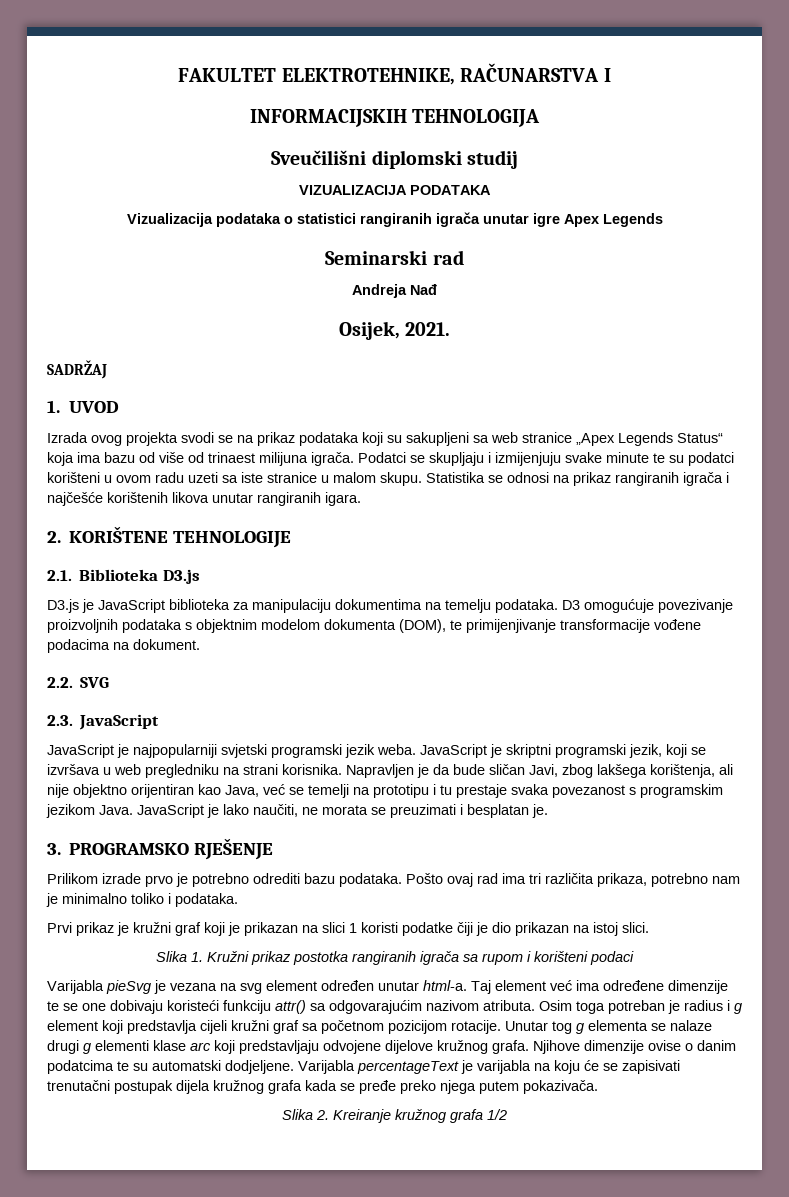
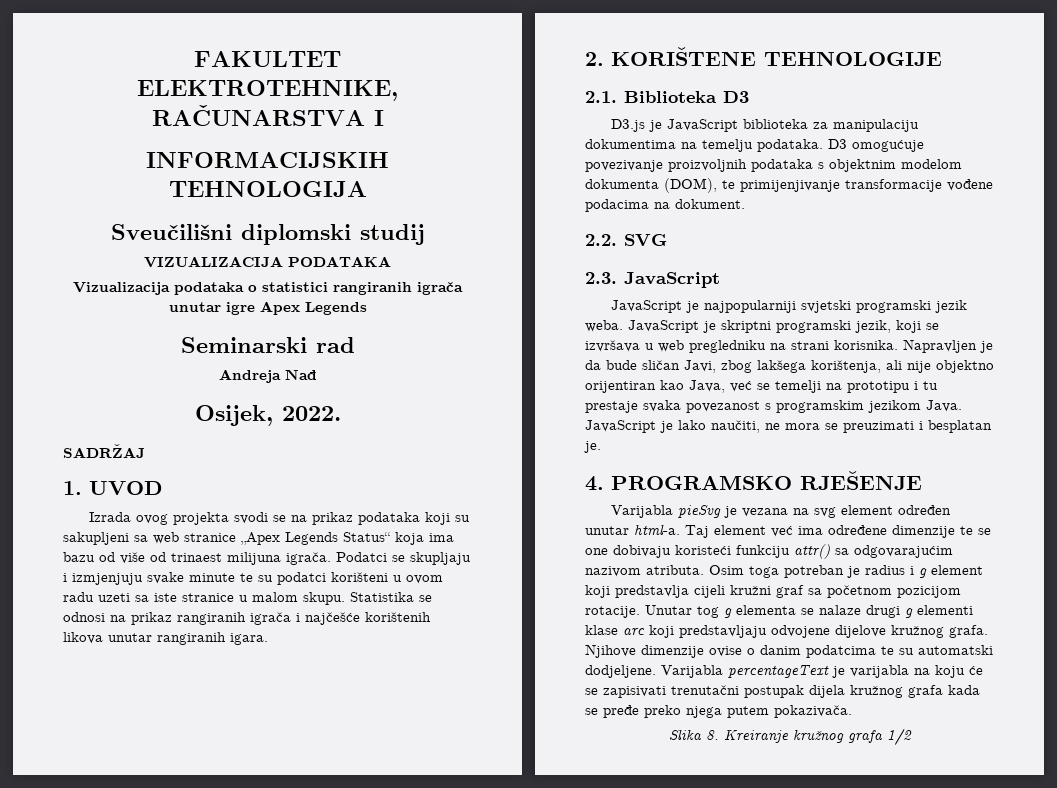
[405,322,451,336] 2021. -> [281,406,341,421] 2022.
[495,452,561,466] izmijenjuju -> [72,573,143,585] izmjenjuju
[162,569,200,584] D3.js -> [723,91,750,103] D3
[322,805,368,815] morata -> [785,423,820,430] mora
[47,843,61,855] 3. -> [585,476,604,491] 4.
[47,873,740,887] [46,893,238,907] [47,922,649,936] [156,951,634,965] // Prilikom izrade prvo je potrebno odrediti bazu podataka. Pošto ovaj rad ima tri različita prikaza, potrebno nam je minimalno toliko i podataka. // Prvi prikaz je kružni graf koji je prikazan na slici 1 koristi podatke čiji je dio prikazan na istoj slici. // Slika 1. Kružni prikaz postotka rangiranih igrača sa rupom i korišteni podaci -> (923, 480) none
[316,1110,329,1120] 2. -> [705,730,719,740] 8.

